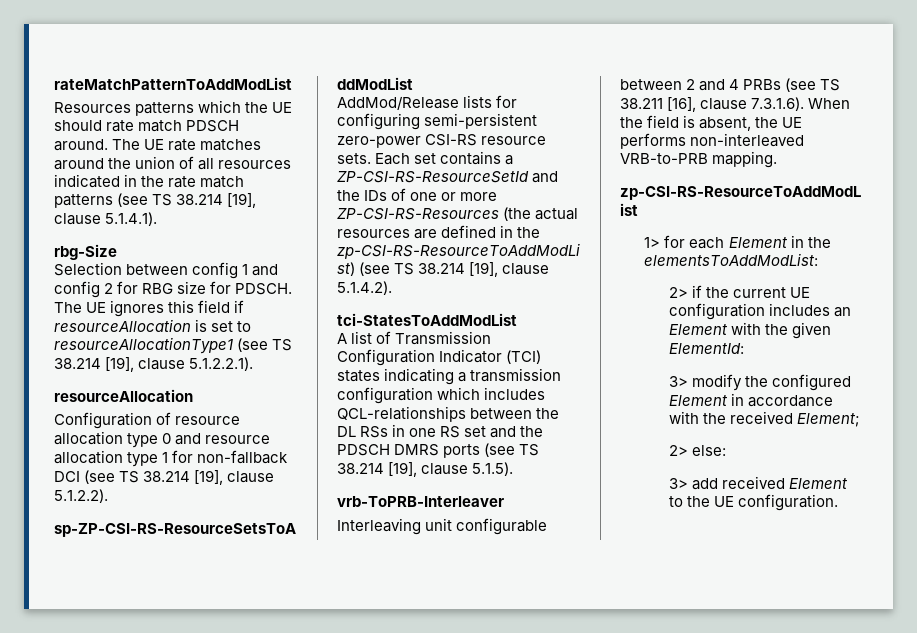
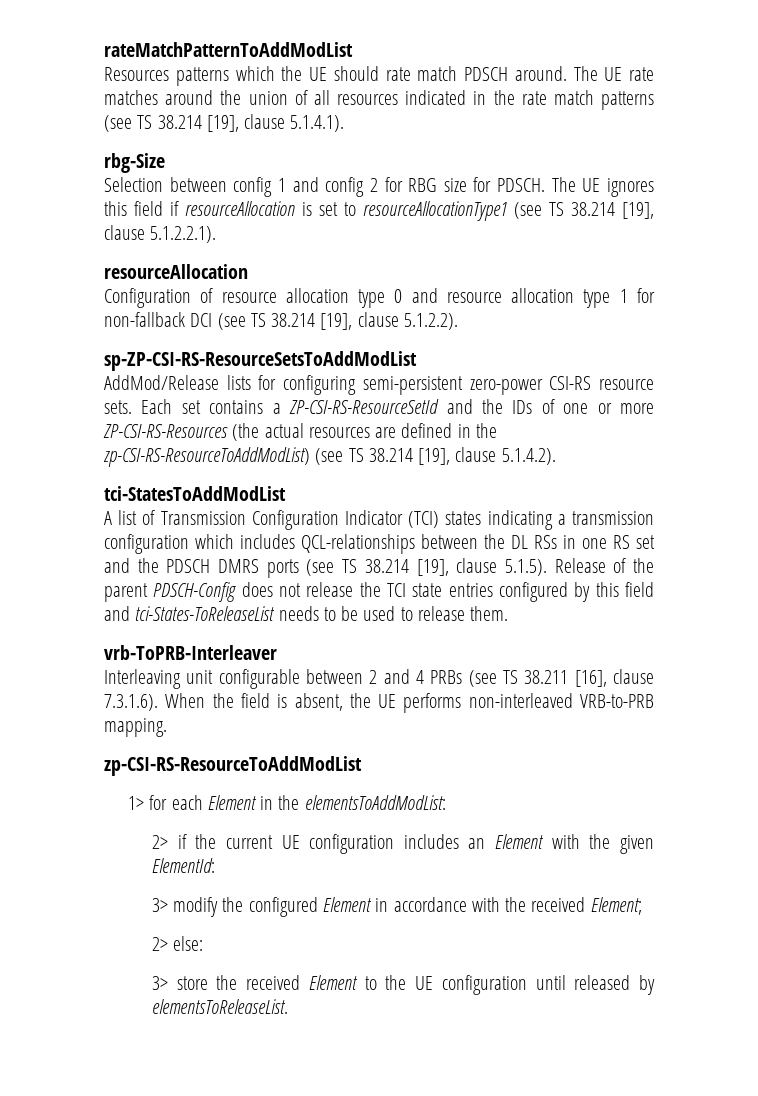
(514, 469) none -> [554,558,654,573] [104,582,654,602] [104,606,509,621] Release of the parent PDSCH-Config does not release the TCI state entries configured by this field and tci-States-ToReleaseList needs to be used to release them.
[691,478,718,490] add -> [176,975,238,990] store the
[737,494,838,511] configuration. -> [441,975,655,995] [151,999,288,1014] configuration until released by elementsToReleaseList.

